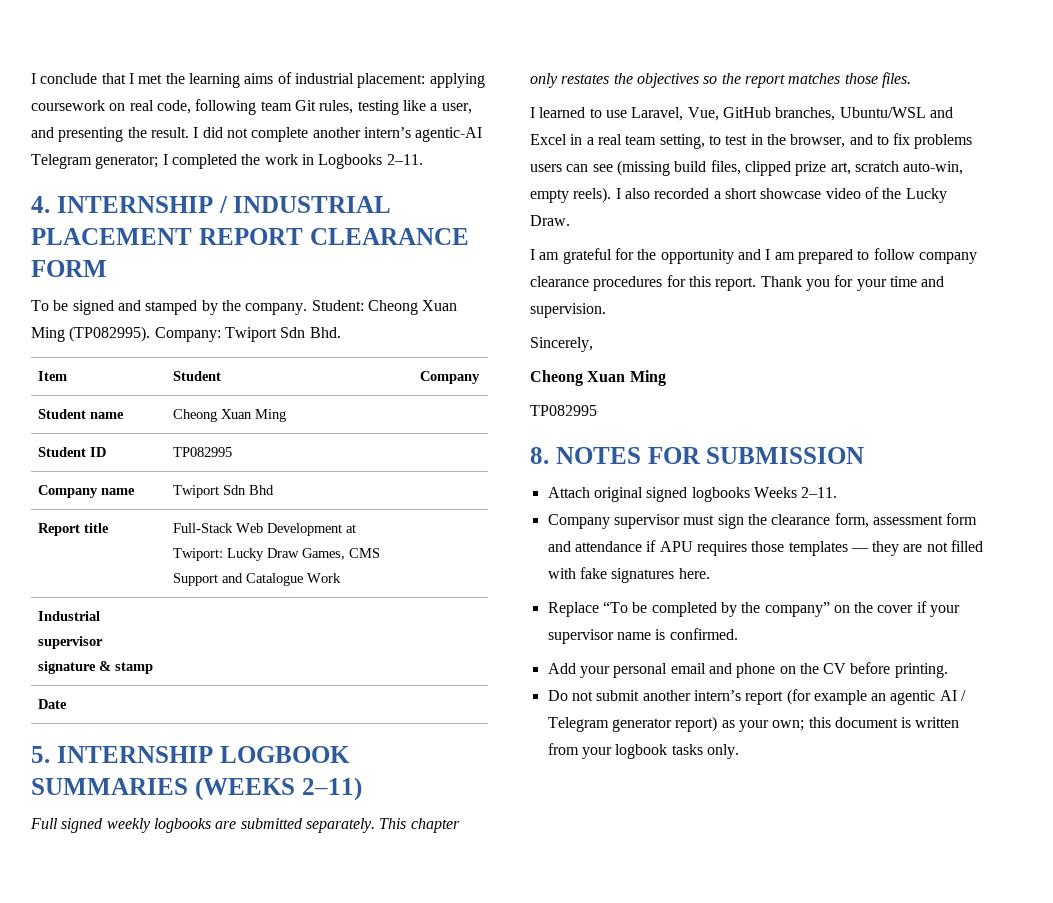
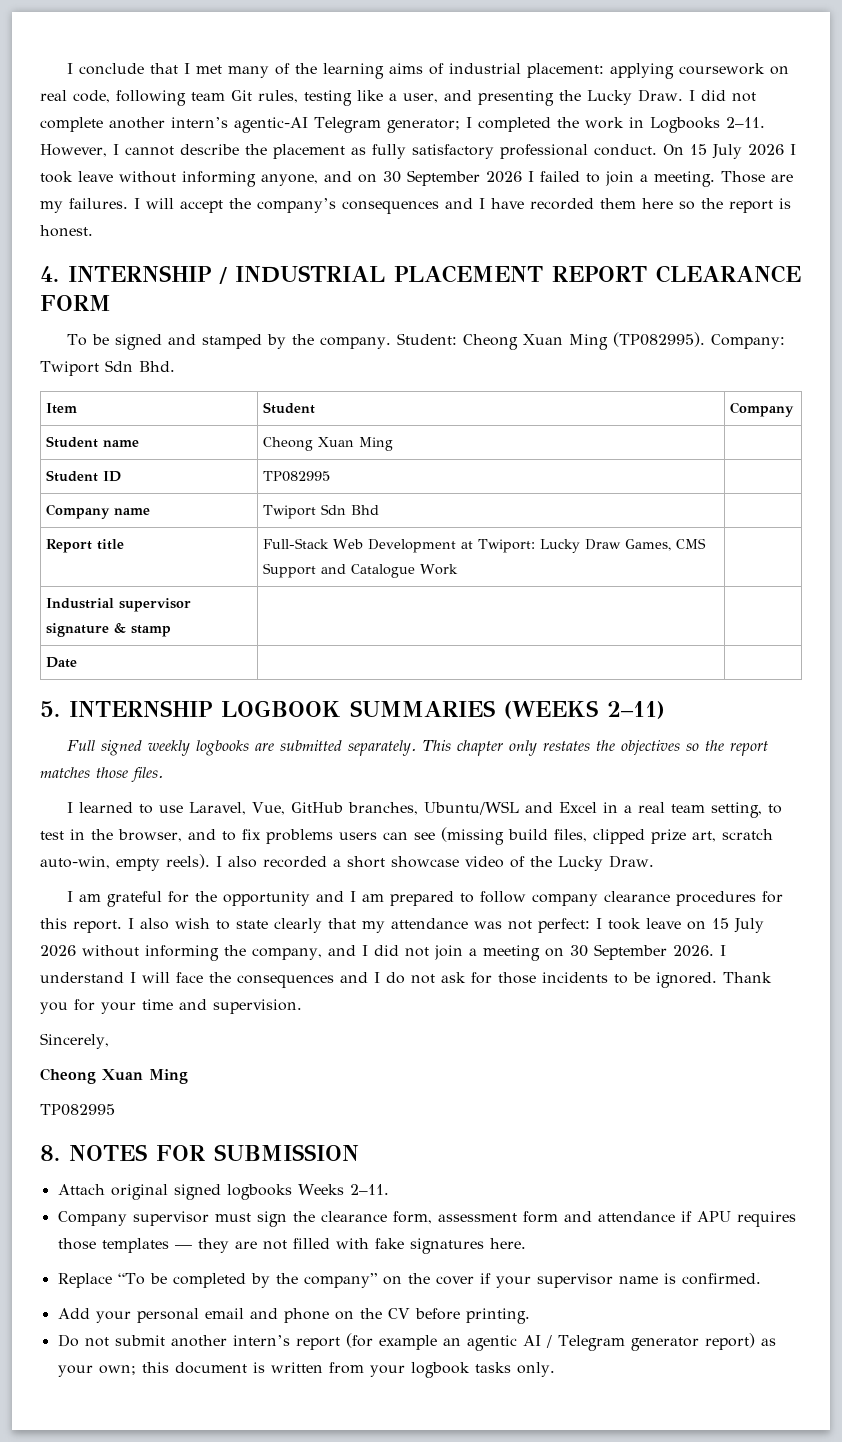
(163, 79) none -> [227,63,290,78] many of
[150,127,189,138] result. -> [587,89,683,105] Lucky Draw.
(423, 159) none -> [40,144,796,159] [40,170,793,187] [40,198,791,214] [40,225,93,237] However, I cannot describe the placement as fully satisfactory professional conduct. On 15 July 2026 I took leave without informing anyone, and on 30 September 2026 I failed to join a meeting. Those are my failures. I will accept the company’s consequences and I have recorded them here so the report is honest.
(757, 284) none -> [128,918,764,933] [40,944,726,961] [40,972,717,988] I also wish to state clearly that my attendance was not perfect: I took leave on 15 July 2026 without informing the company, and I did not join a meeting on 30 September 2026. I understand I will face the consequences and I do not ask for those incidents to be ignored.

